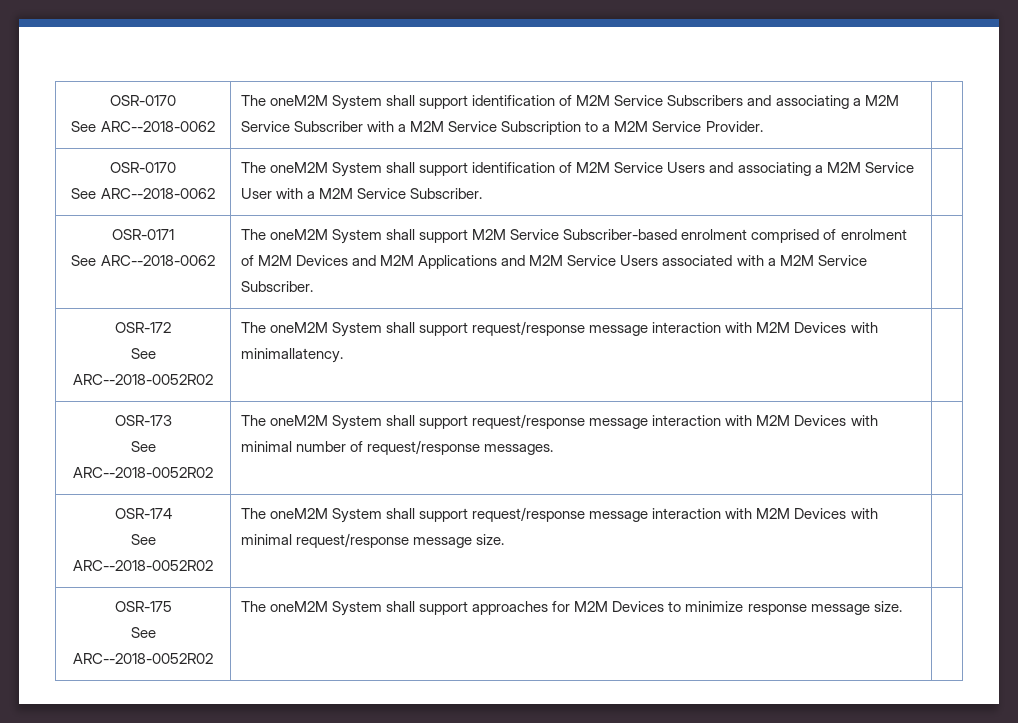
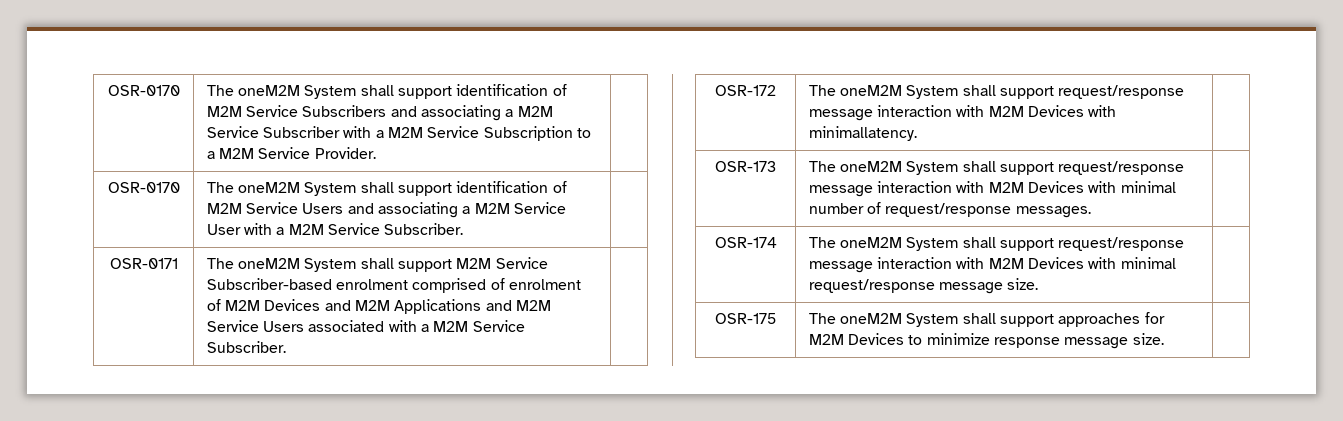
[110,95,176,106] [71,121,215,132] OSR-0170 // See ARC--2018-0062 -> [107,85,180,96] OSR-0170
[71,188,215,199] // See ARC--2018-0062 -> (180, 187) none
[71,255,215,266] // See ARC--2018-0062 -> (178, 263) none
[130,348,156,359] [73,374,213,385] // See ARC--2018-0052R02 -> (776, 90) none
[130,441,156,452] [73,467,213,478] // See ARC--2018-0052R02 -> (776, 166) none
[130,534,156,545] [73,560,213,571] // See ARC--2018-0052R02 -> (777, 242) none
[130,627,156,638] [73,653,213,664] // See ARC--2018-0052R02 -> (776, 318) none

